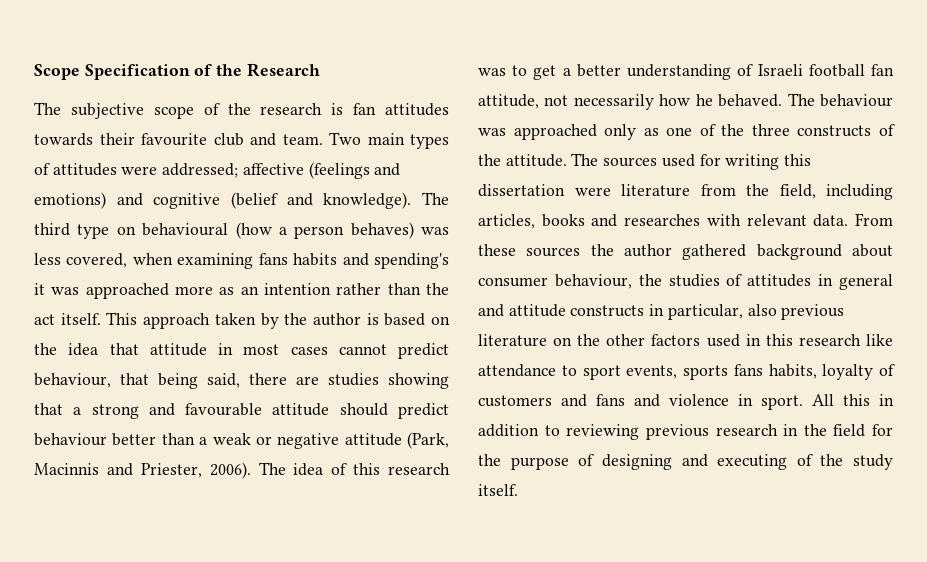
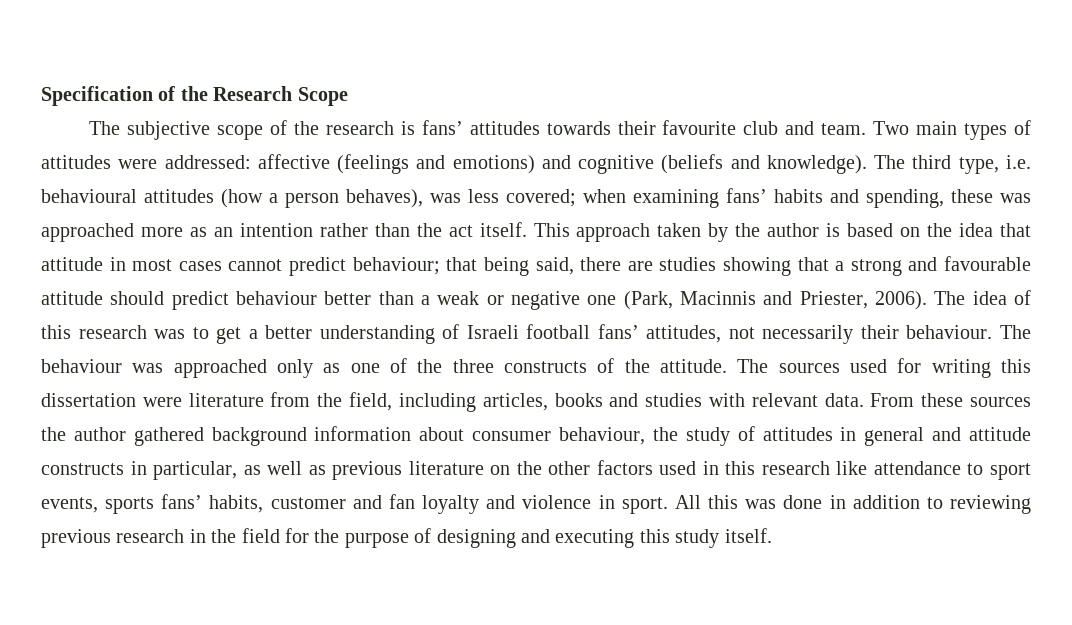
[34,64,80,80] Scope -> (41, 96) none
(320, 70) none -> [297,87,348,106] Scope
[353,103,377,115] fan -> [421,120,463,135] fans’
[162,163,239,178] addressed; -> [164,155,251,169] addressed:
[230,192,278,209] (belief -> [661,154,724,174] (beliefs
[77,223,229,239] type on behavioural -> [958,155,1031,174] [41,189,214,203] type, i.e. behavioural attitudes
[350,222,414,239] behaves) -> [346,189,423,208] behaves),
[66,253,128,268] covered, -> [506,189,576,207] covered;
[258,253,288,265] fans -> [726,188,767,203] fans’
[374,253,450,269] [34,283,45,295] spending's it -> [866,189,993,208] spending, these
[34,373,111,388] behaviour, -> [352,257,440,275] behaviour;
[344,433,402,446] attitude -> [587,295,617,305] one
[871,64,894,76] [478,94,783,110] fan attitude, not necessarily how he behaved. -> [597,324,993,344] fans’ attitudes, not necessarily their behaviour.
[624,214,701,226] researches -> [645,393,703,407] studies
(842, 252) none -> [314,426,412,441] information
[668,274,720,287] studies -> [685,427,730,446] study
[747,304,777,316] also -> [243,461,326,475] as well as
[733,364,895,380] [478,394,625,407] fans habits, loyalty of customers and fans -> [161,494,480,514] fans’ habits, customer and fan loyalty
(870, 400) none -> [745,495,823,509] was done
[796,454,844,466] of the -> [639,529,670,543] this

